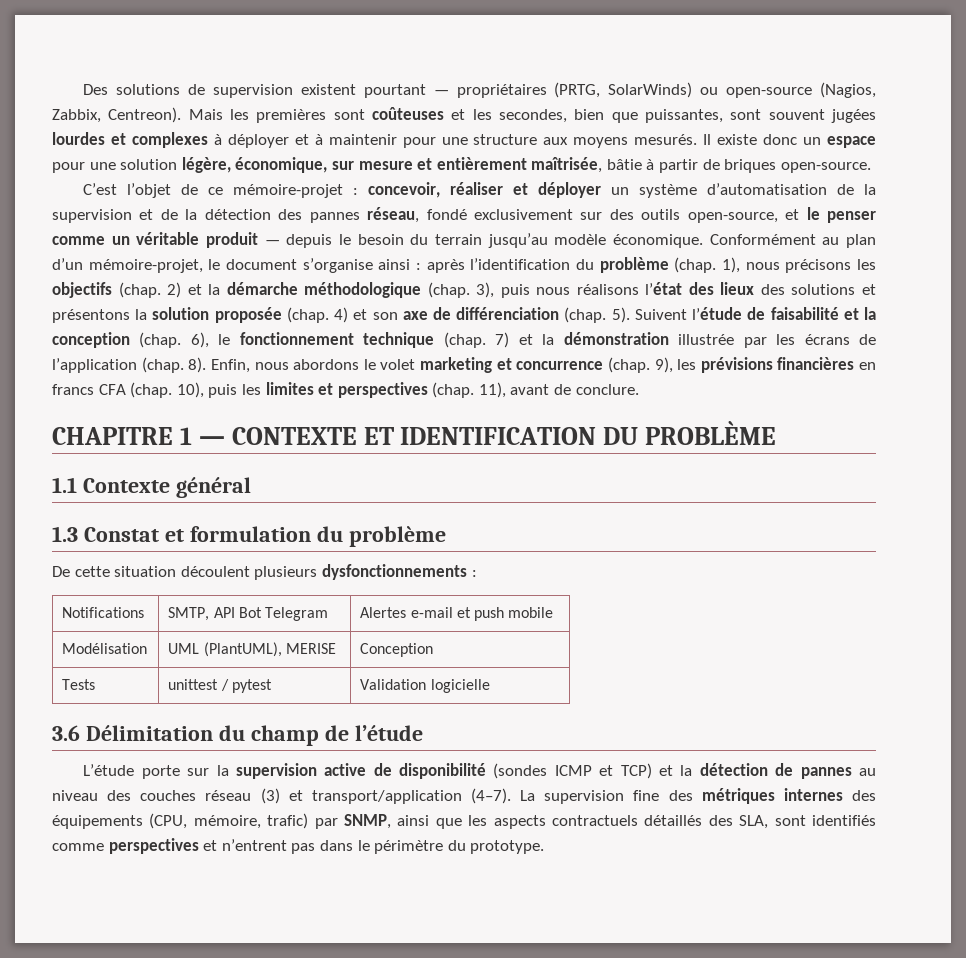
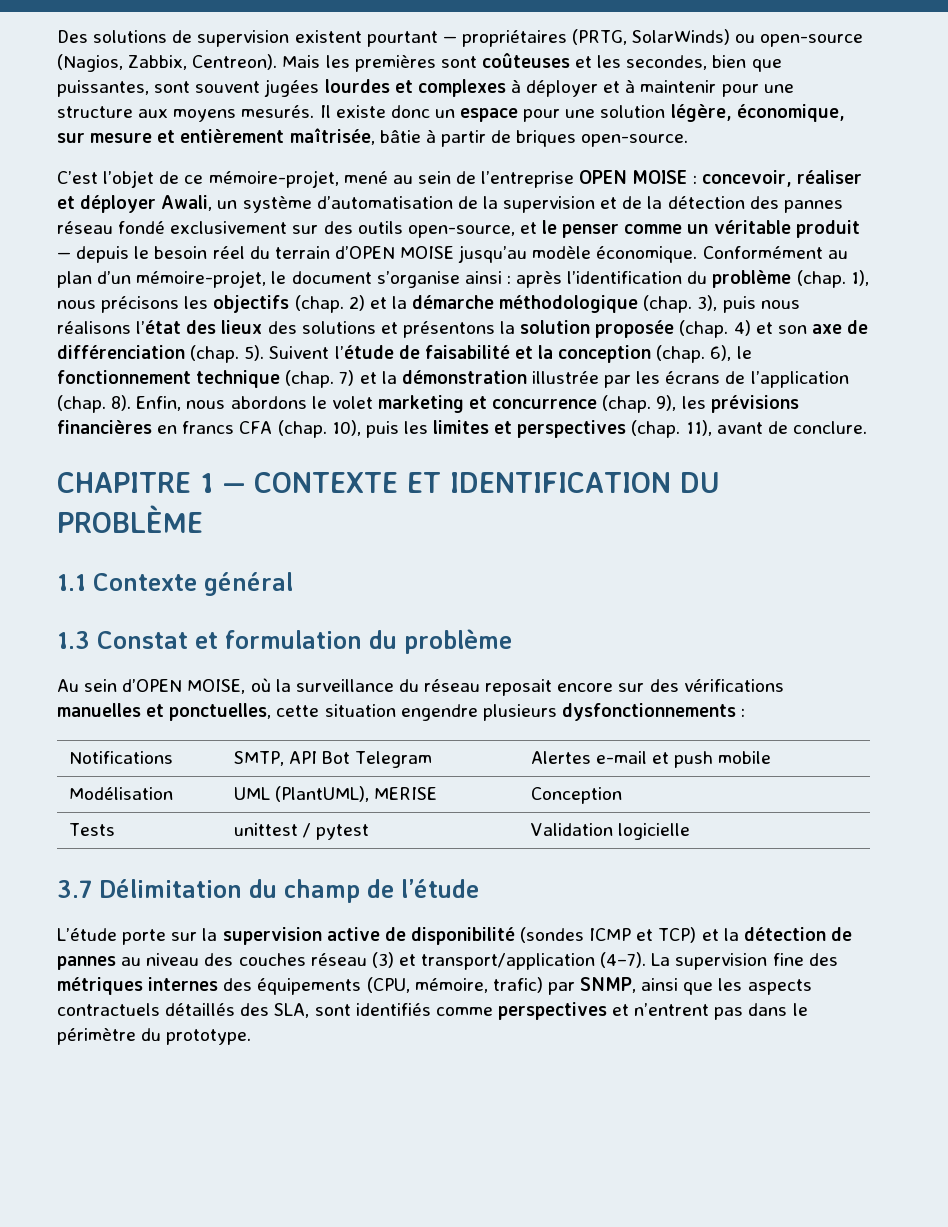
[233,184,344,198] mémoire-projet -> [208,170,688,188] mémoire-projet, mené au sein de l’entreprise OPEN MOISE
(602, 190) none -> [161,195,213,211] Awali,
[367,207,420,223] réseau, -> [57,221,113,234] réseau
(404, 239) none -> [212,246,245,259] réel
(482, 239) none -> [334,246,455,259] d’OPEN MOISE
[52,566,70,577] De -> [57,678,784,696] [57,703,272,721] Au sein d’OPEN MOISE, où la surveillance du réseau reposait encore sur des vérifications manuelles et ponctuelles,
[180,566,250,577] découlent -> [400,704,478,721] engendre
[52,725,80,741] 3.6 -> [57,880,92,898] 3.7

